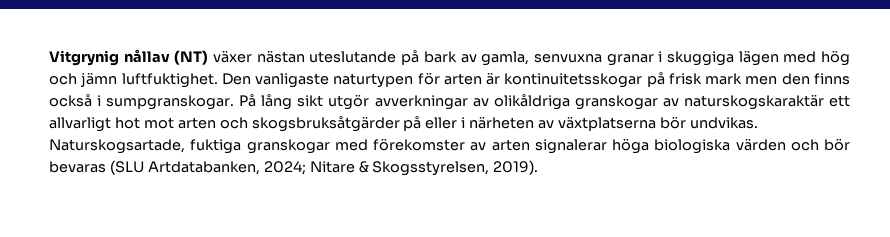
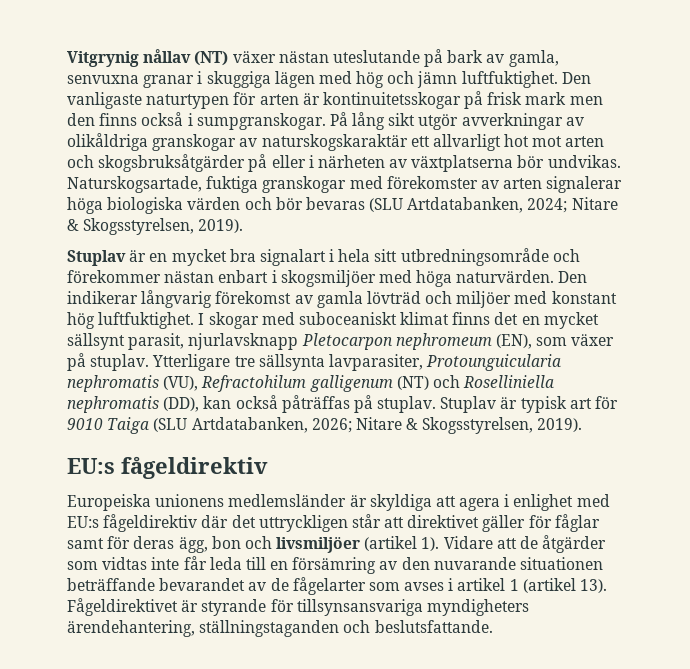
(539, 167) none -> [67,248,580,266] [67,270,588,287] [67,290,617,308] [67,312,599,329] [67,333,615,350] [67,353,562,371] [67,375,555,392] [67,395,619,413] [67,417,583,434] [67,456,268,479] [67,494,610,511] [67,514,600,532] [67,535,607,553] [67,556,604,574] [67,577,608,595] [67,598,529,616] [67,620,493,637] // Stuplav är en mycket bra signalart i hela sitt utbredningsområde och förekommer nästan enbart i skogsmiljöer med höga naturvärden. Den indikerar långvarig förekomst av gamla lövträd och miljöer med konstant hög luftfuktighet. I skogar med suboceaniskt klimat finns det en mycket sällsynt parasit, njurlavsknapp Pletocarpon nephromeum (EN), som växer på stuplav. Ytterligare tre sällsynta lavparasiter, Protounguicularia nephromatis (VU), Refractohilum galligenum (NT) och Roselliniella nephromatis (DD), kan också påträffas på stuplav. Stuplav är typisk art för 9010 Taiga (SLU Artdatabanken, 2026; Nitare & Skogsstyrelsen, 2019). // EU:s fågeldirektiv // Europeiska unionens medlemsländer är skyldiga att agera i enlighet med EU:s fågeldirektiv där det uttryckligen står att direktivet gäller för fåglar samt för deras ägg, bon och livsmiljöer (artikel 1). Vidare att de åtgärder som vidtas inte får leda till en försämring av den nuvarande situationen beträffande bevarandet av de fågelarter som avses i artikel 1 (artikel 13). Fågeldirektivet är styrande för tillsynsansvariga myndigheters ärendehantering, ställningstaganden och beslutsfattande.

